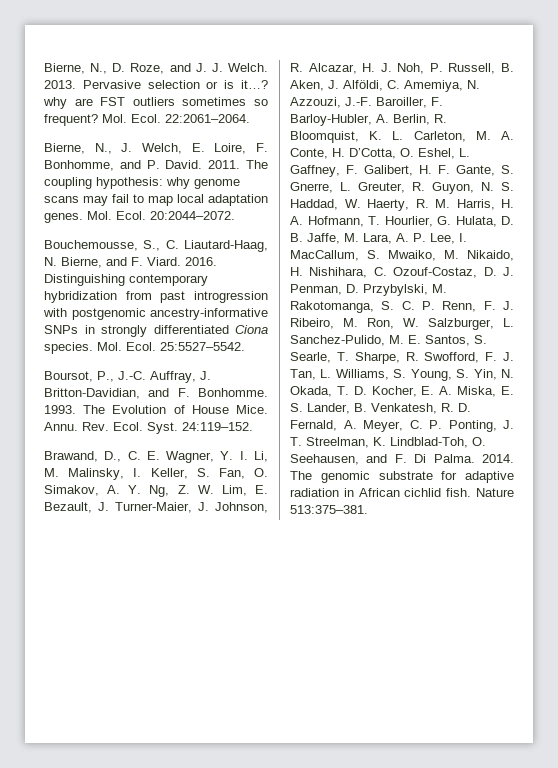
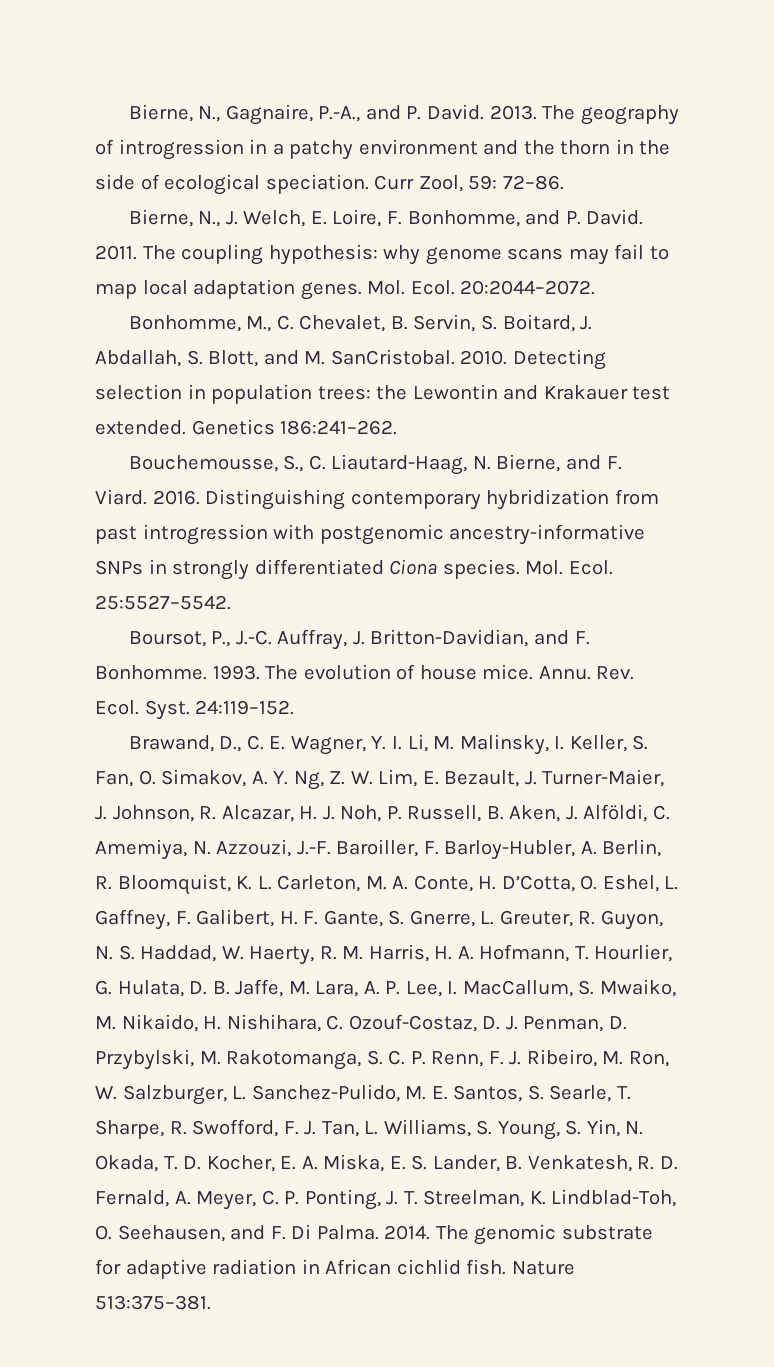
[44,63,268,74] [44,80,268,89] [43,97,268,109] [44,114,250,126] Bierne, N., D. Roze, and J. J. Welch. 2013. Pervasive selection or is it…? why are FST outliers sometimes so frequent? Mol. Ecol. 22:2061–2064. -> [128,104,679,125] [95,139,671,160] [95,174,564,195] Bierne, N., Gagnaire, P.-A., and P. David. 2013. The geography of introgression in a patchy environment and the thorn in the side of ecological speciation. Curr Zool, 59: 72–86.
(235, 215) none -> [128,314,593,332] [95,349,606,370] [95,384,671,404] [95,419,398,435] // Bonhomme, M., C. Chevalet, B. Servin, S. Boitard, J. Abdallah, S. Blott, and M. SanCristobal. 2010. Detecting selection in population trees: the Lewontin and Krakauer test extended. Genetics 186:241–262.
[112,405,268,414] Evolution of House Mice. -> [303,664,534,680] evolution of house mice.

